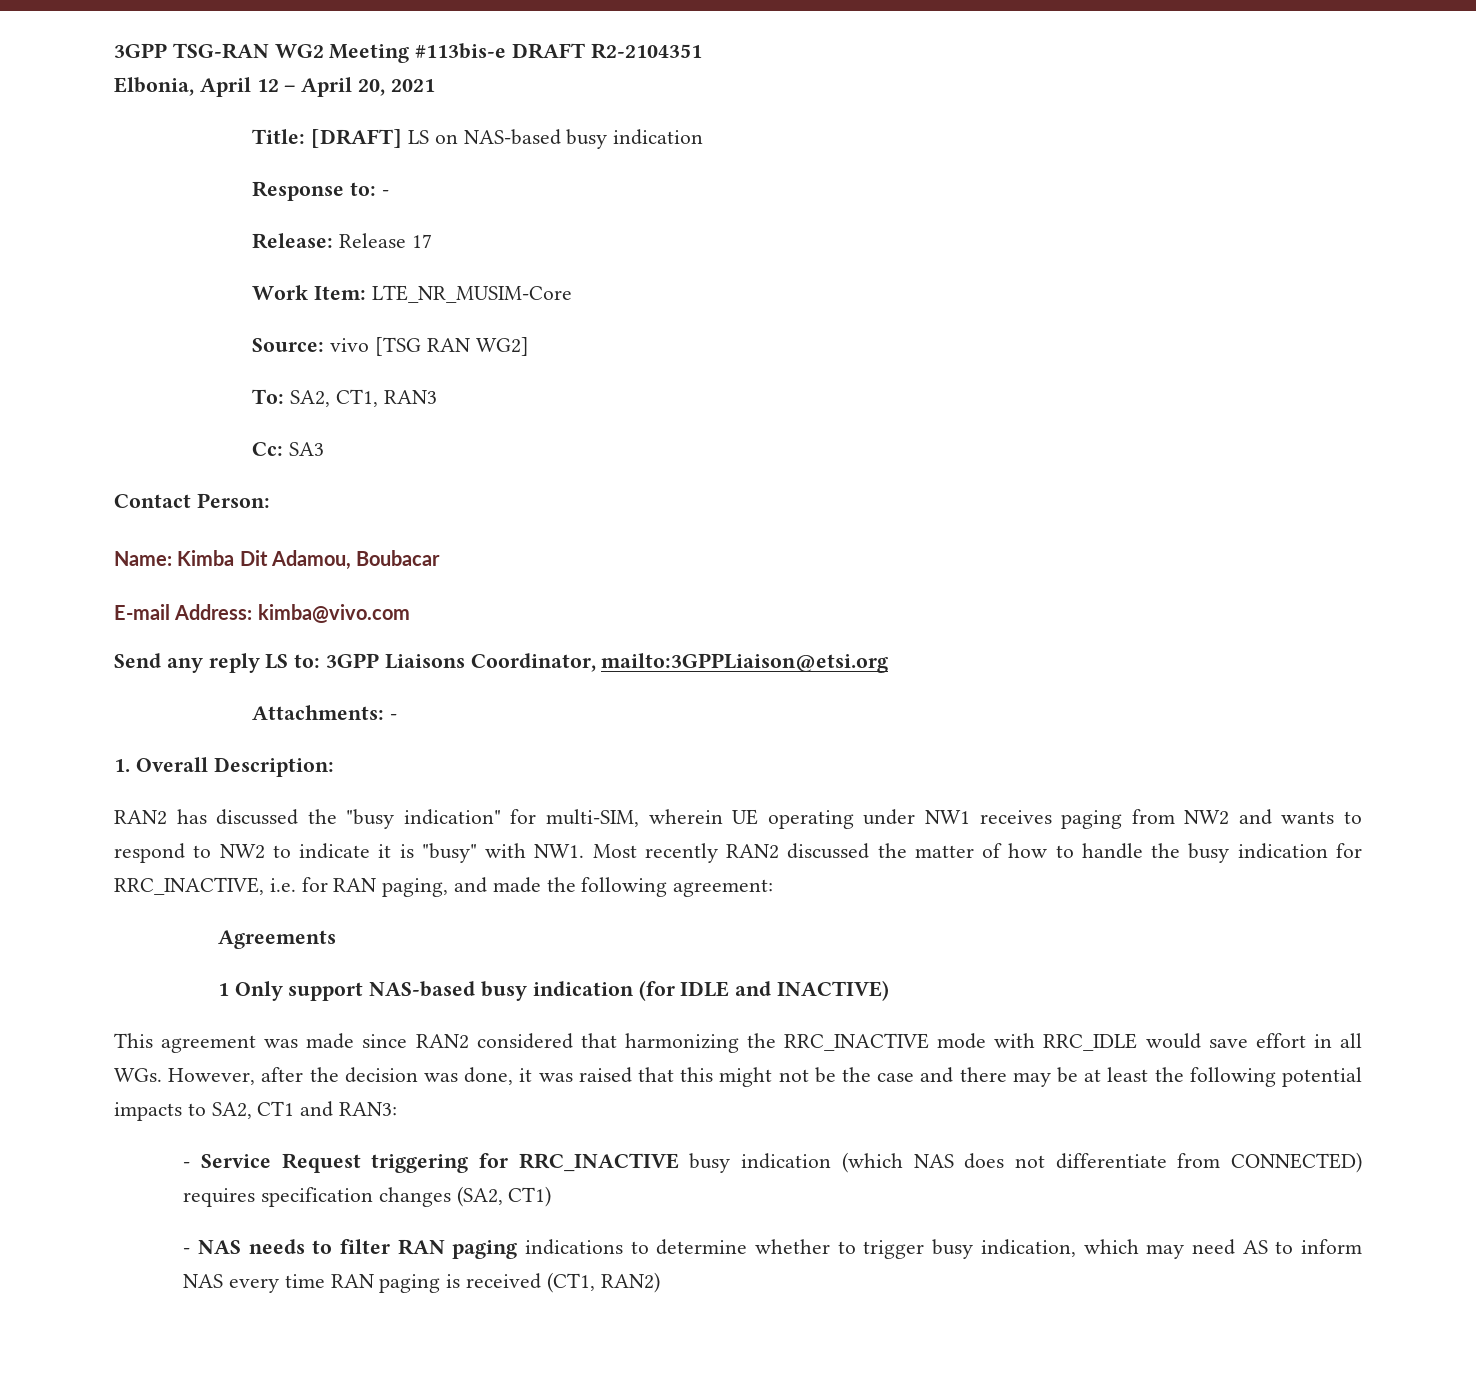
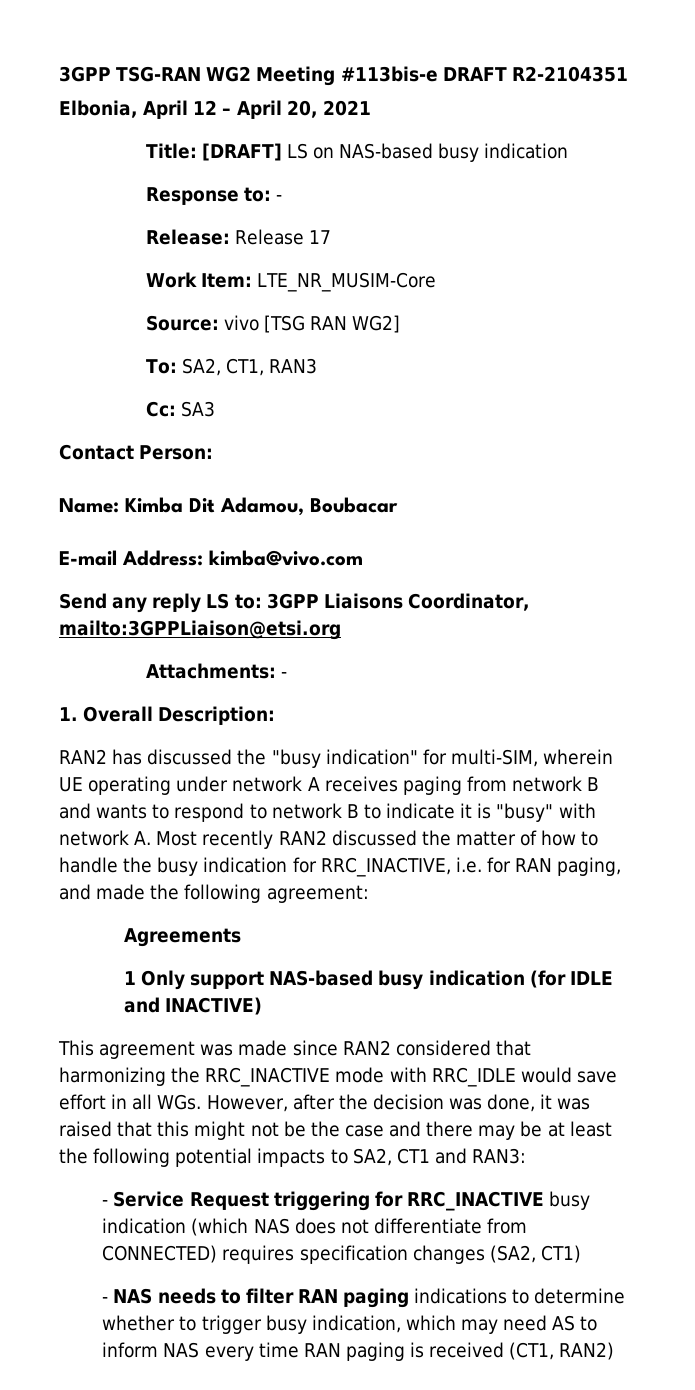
[924,810,970,824] NW1 -> [232,776,320,792] network A
[1184,810,1230,825] NW2 -> [512,776,600,792] network B
[219,844,265,859] NW2 -> [271,803,359,819] network B
[534,844,585,858] NW1. -> [59,830,152,846] network A.

